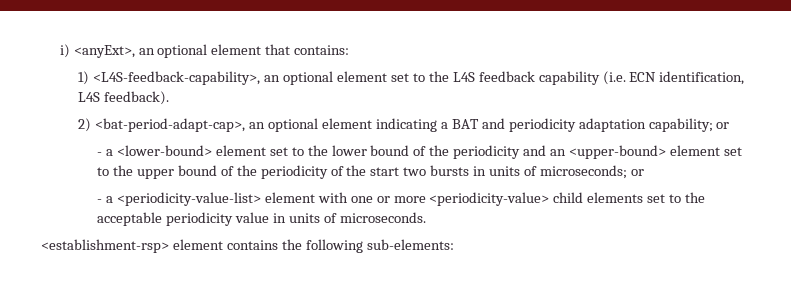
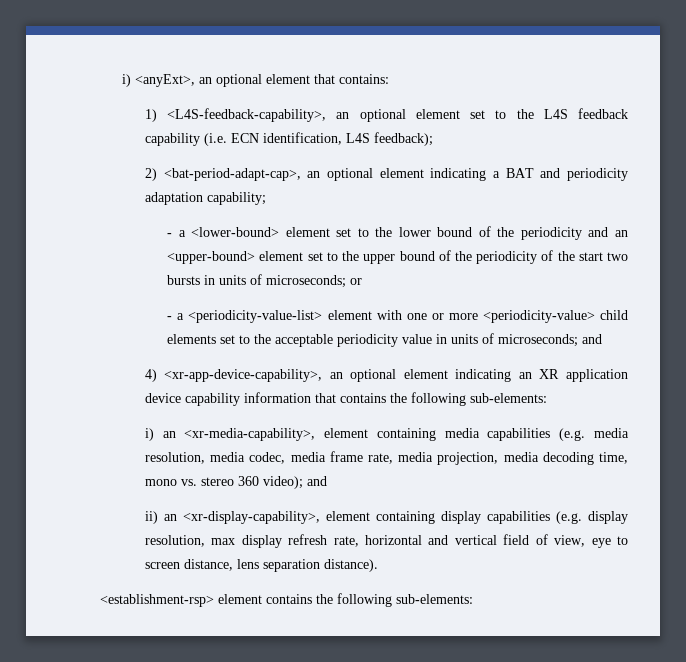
[104,91,170,105] feedback). -> [373,132,433,146] feedback);
[716,122,730,129] or -> (266, 198) none
[339,212,426,223] microseconds. -> [498,334,603,347] [144,369,629,382] [144,392,547,406] [144,428,630,441] [144,451,628,465] [144,476,327,489] [144,511,629,524] [144,534,628,548] [144,559,378,572] microseconds; and // 4) <xr-app-device-capability>, an optional element indicating an XR application device capability information that contains the following sub-elements: // i) an <xr-media-capability>, element containing media capabilities (e.g. media resolution, media codec, media frame rate, media projection, media decoding time, mono vs. stereo 360 video); and // ii) an <xr-display-capability>, element containing display capabilities (e.g. display resolution, max display refresh rate, horizontal and vertical field of view, eye to screen distance, lens separation distance).

